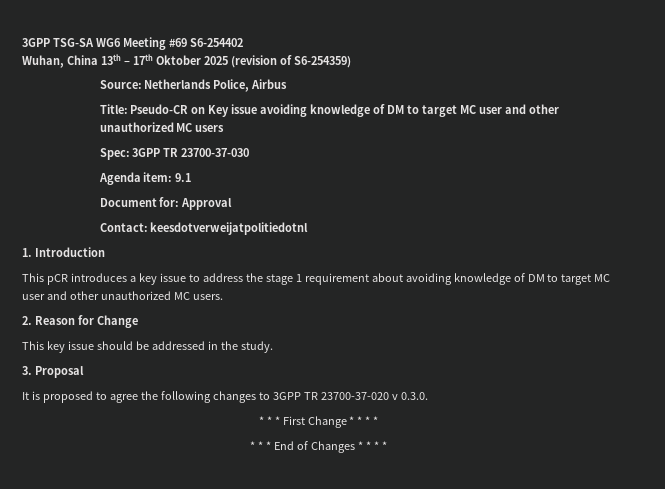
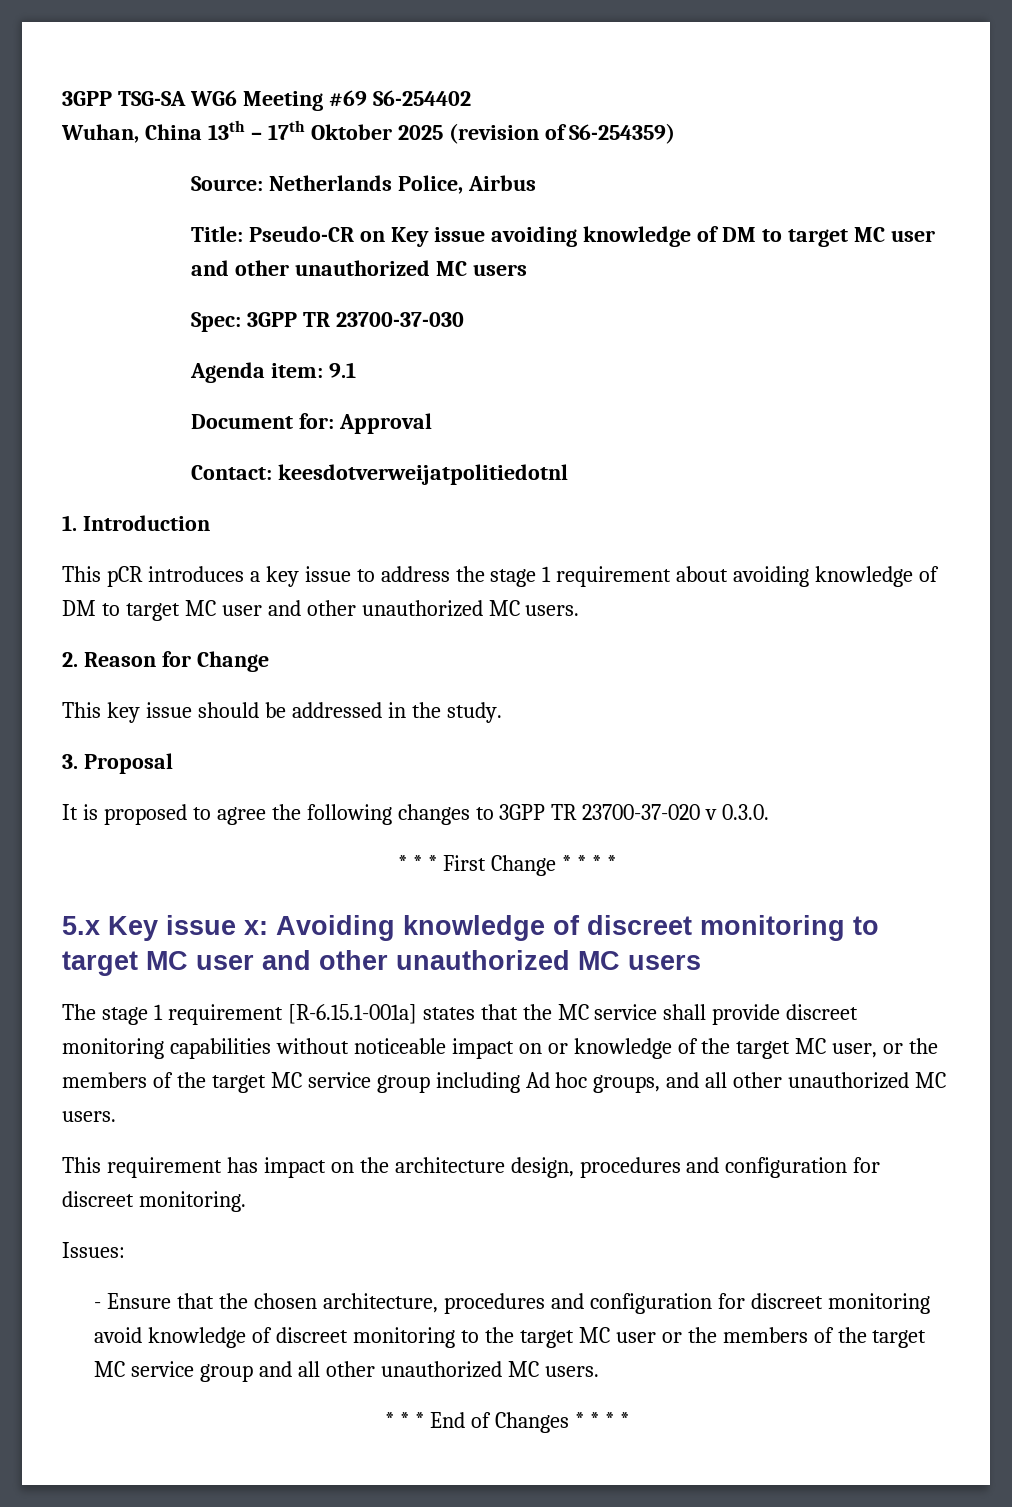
(379, 420) none -> [62,915,879,941] [62,950,701,976] [62,1004,859,1025] [62,1038,939,1059] [62,1072,947,1093] [62,1111,116,1122] [62,1157,881,1178] [62,1191,246,1212] [62,1242,125,1258] [94,1293,930,1314] [94,1327,927,1348] [94,1361,599,1382] // 5.x Key issue x: Avoiding knowledge of discreet monitoring to target MC user and other unauthorized MC users // The stage 1 requirement [R-6.15.1-001a] states that the MC service shall provide discreet monitoring capabilities without noticeable impact on or knowledge of the target MC user, or the members of the target MC service group including Ad hoc groups, and all other unauthorized MC users. // This requirement has impact on the architecture design, procedures and configuration for discreet monitoring. // Issues: // - Ensure that the chosen architecture, procedures and configuration for discreet monitoring avoid knowledge of discreet monitoring to the target MC user or the members of the target MC service group and all other unauthorized MC users.

